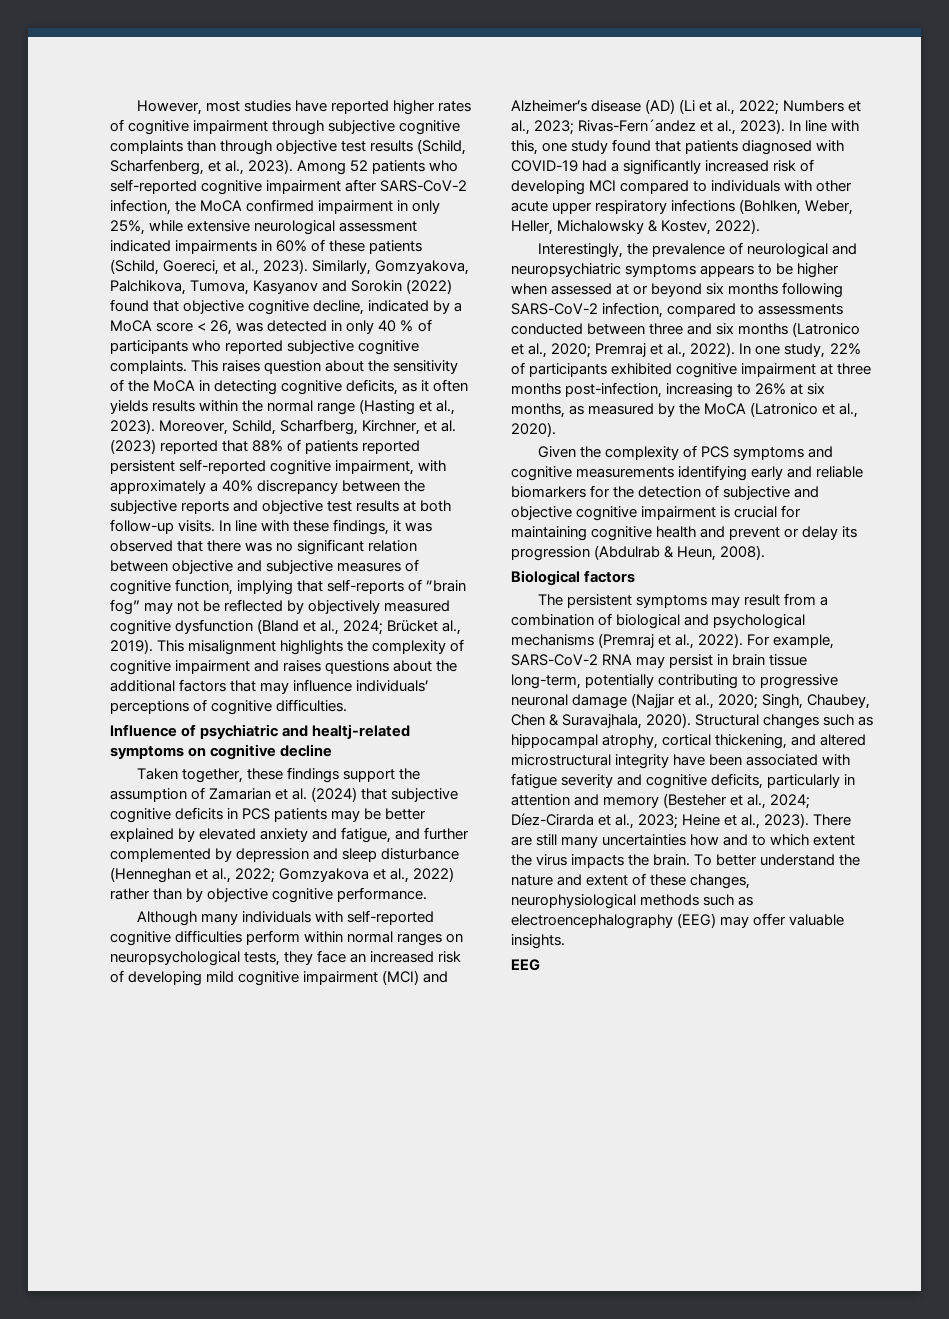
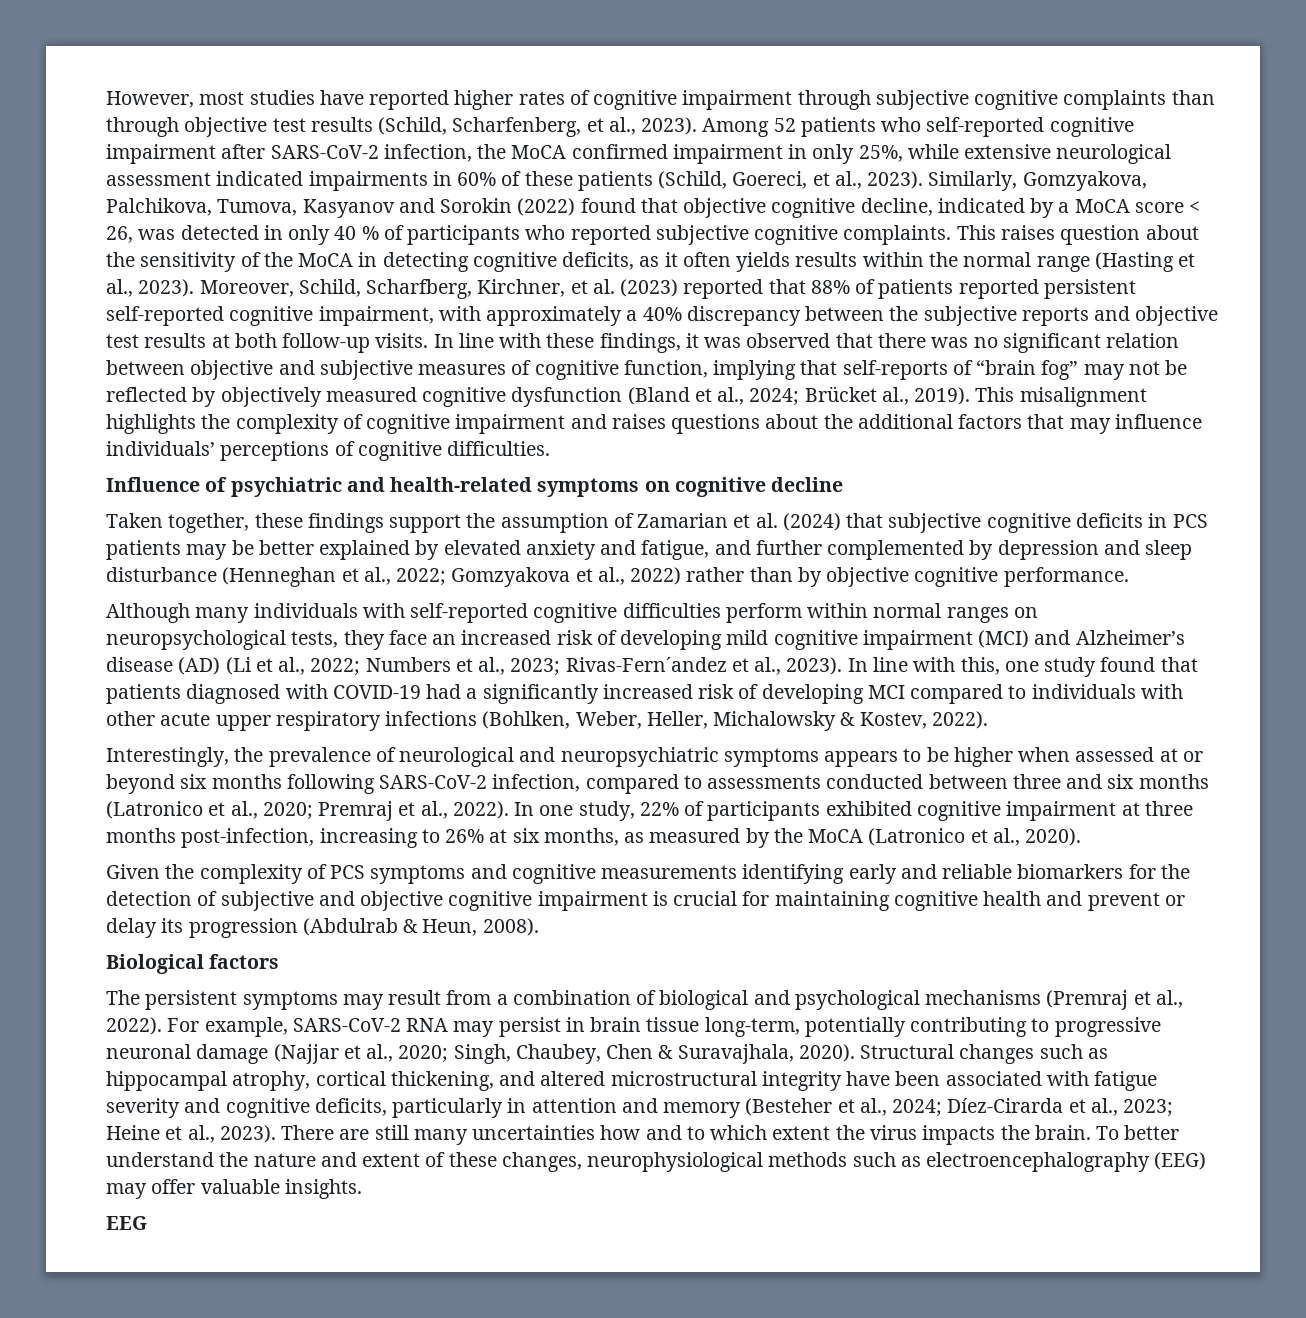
[312,724,411,739] healtj-related -> [390,477,533,492] health-related

